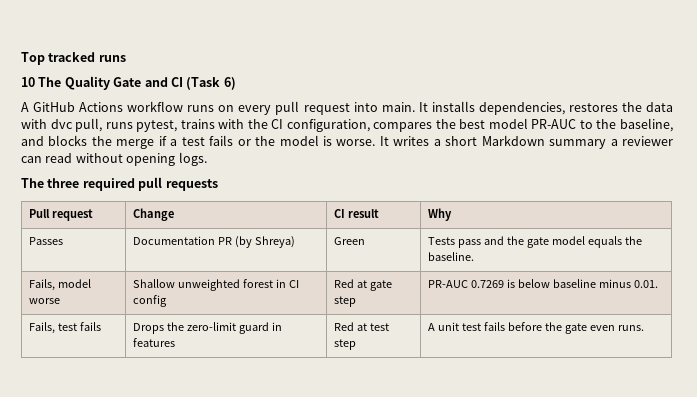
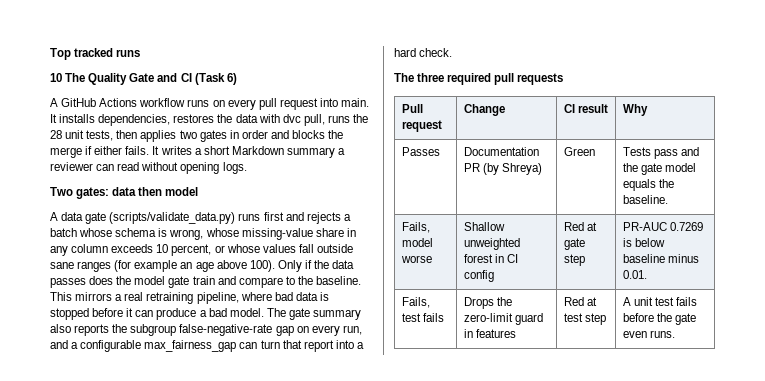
[136,118,673,132] pytest, trains with the CI configuration, compares the best model PR-AUC to the baseline, -> [353,114,369,123] [50,130,268,142] the 28 unit tests, then applies two gates in order
[170,135,376,146] a test fails or the model is worse. -> [94,146,150,155] either fails.
(207, 159) none -> [50,187,199,199] [50,212,351,224] [50,228,356,240] [50,244,353,256] [50,260,355,272] [50,276,362,288] [50,292,329,304] [50,308,362,320] [50,324,362,336] [50,340,364,352] [394,48,453,57] // Two gates: data then model // A data gate (scripts/validate_data.py) runs first and rejects a batch whose schema is wrong, whose missing-value share in any column exceeds 10 percent, or whose values fall outside sane ranges (for example an age above 100). Only if the data passes does the model gate train and compare to the baseline. This mirrors a real retraining pipeline, where bad data is stopped before it can produce a bad model. The gate summary also reports the subgroup false-negative-rate gap on every run, and a configurable max_fairness_gap can turn that report into a hard check.

